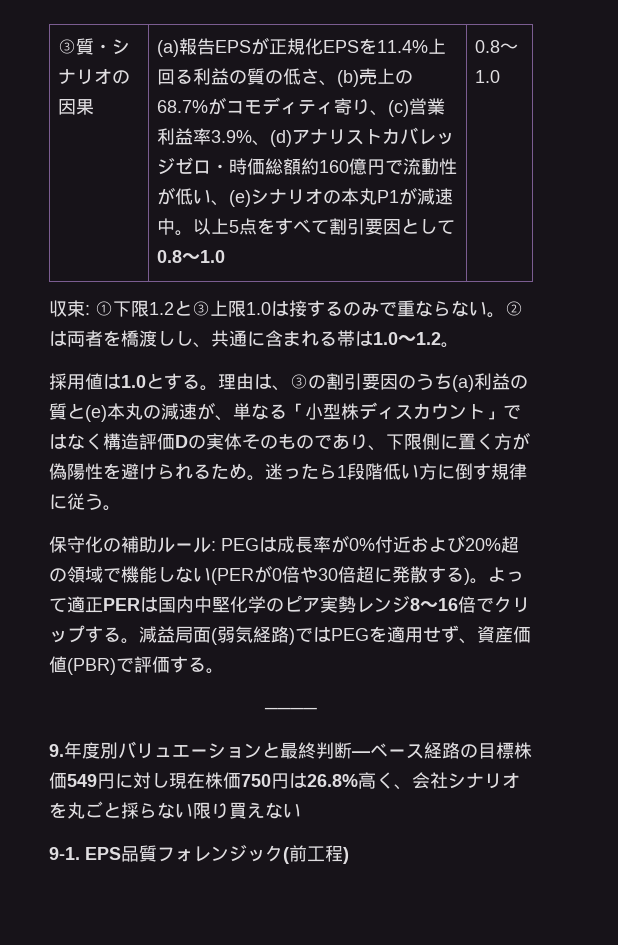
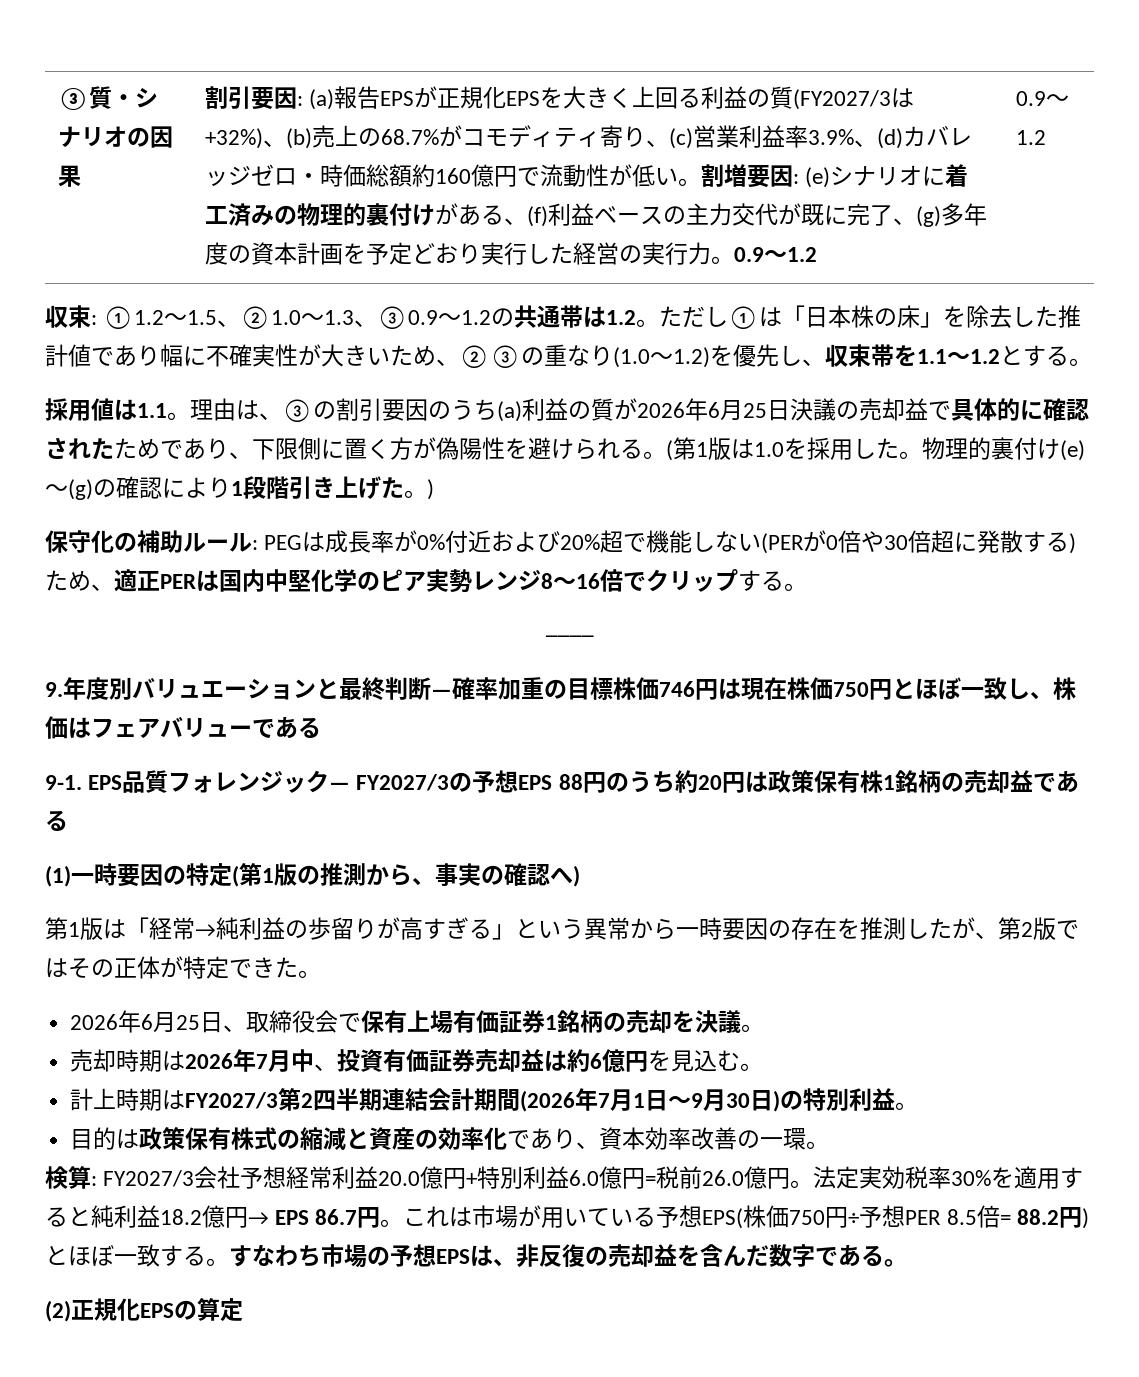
(94, 107) none -> [205,86,304,110] 割引要因:
[376,40,428,53] 11.4% -> [563,86,633,109] 大きく
[264,68,319,85] の低さ -> [793,88,915,110] [205,128,264,149] (FY2027/3は+32%)
[291,129,382,145] アナリスト -> (904, 138) none
[210,187,453,207] [156,218,455,236] [156,250,225,263] [474,40,518,53] [474,70,500,83] [49,300,523,318] [49,330,441,348] 、(e)シナリオの本丸P1が減速中。以上5点をすべて割引要因として0.8〜1.0 | 0.8〜1.0 // 収束: ①下限1.2と③上限1.0は接するのみで重ならない。②は両者を橋渡しし、共通に含まれる帯は1.0〜1.2 -> [678,164,969,188] [205,203,988,227] [205,242,818,265] [1016,91,1070,106] [1016,130,1047,145] [45,305,1082,329] [45,344,1069,368] 。割増要因: (e)シナリオに着工済みの物理的裏付けがある、(f)利益ベースの主力交代が既に完了、(g)多年度の資本計画を予定どおり実行した経営の実行力。0.9〜1.2 | 0.9〜1.2 // 収束: ①1.2〜1.5、②1.0〜1.3、③0.9〜1.2の共通帯は1.2。ただし①は「日本株の床」を除去した推計値であり幅に不確実性が大きいため、②③の重なり(1.0〜1.2)を優先し、収束帯を1.1〜1.2とする
[121,373,200,390] 1.0とする -> [137,403,167,418] 1.1
[67,402,521,422] [49,433,314,450] と(e)本丸の減速が、単なる「小型株ディスカウント」ではなく構造評価Dの実体そのもの -> [614,398,1089,421] [45,437,160,460] が2026年6月25日決議の売却益で具体的に確認されたため
[211,463,527,481] [49,493,121,511] ため。迷ったら1段階低い方に倒す規律に従う。 -> [643,437,1085,461] [45,476,434,500] 。(第1版は1.0を採用した。物理的裏付け(e)〜(g)の確認により1段階引き上げた。)
[49,566,103,583] の領域 -> (624, 541) none
[470,567,524,584] [49,598,67,612] 。よって -> [45,570,114,591] ため、
[139,625,531,645] [49,656,224,675] 減益局面(弱気経路)ではPEGを適用せず、資産価値(PBR)で評価する。 -> (807, 587) none
[370,742,532,759] [49,772,520,790] [49,801,301,819] ベース経路の目標株価549円に対し現在株価750円は26.8%高く、会社シナリオを丸ごと採らない限り買えない -> [452,677,1076,700] [45,716,321,739] 確率加重の目標株価746円は現在株価750円とほぼ一致し、株価はフェアバリューである
[283,845,349,864] (前工程) -> [329,770,1079,793] [45,810,68,831] [45,863,580,887] [45,917,1079,940] [45,956,321,979] [70,1010,765,1034] [70,1049,764,1072] [70,1088,919,1112] [70,1127,830,1150] [45,1166,1084,1189] [45,1205,1089,1229] [45,1244,907,1268] [45,1298,243,1322] — FY2027/3の予想EPS 88円のうち約20円は政策保有株1銘柄の売却益である // (1)一時要因の特定(第1版の推測から、事実の確認へ) // 第1版は「経常→純利益の歩留りが高すぎる」という異常から一時要因の存在を推測したが、第2版ではその正体が特定できた。 // 2026年6月25日、取締役会で保有上場有価証券1銘柄の売却を決議。 // 売却時期は2026年7月中、投資有価証券売却益は約6億円を見込む。 // 計上時期はFY2027/3第2四半期連結会計期間(2026年7月1日〜9月30日)の特別利益。 // 目的は政策保有株式の縮減と資産の効率化であり、資本効率改善の一環。 // 検算: FY2027/3会社予想経常利益20.0億円+特別利益6.0億円=税前26.0億円。法定実効税率30%を適用すると純利益18.2億円→ EPS 86.7円。これは市場が用いている予想EPS(株価750円÷予想PER 8.5倍= 88.2円)とほぼ一致する。すなわち市場の予想EPSは、非反復の売却益を含んだ数字である。 // (2)正規化EPSの算定

